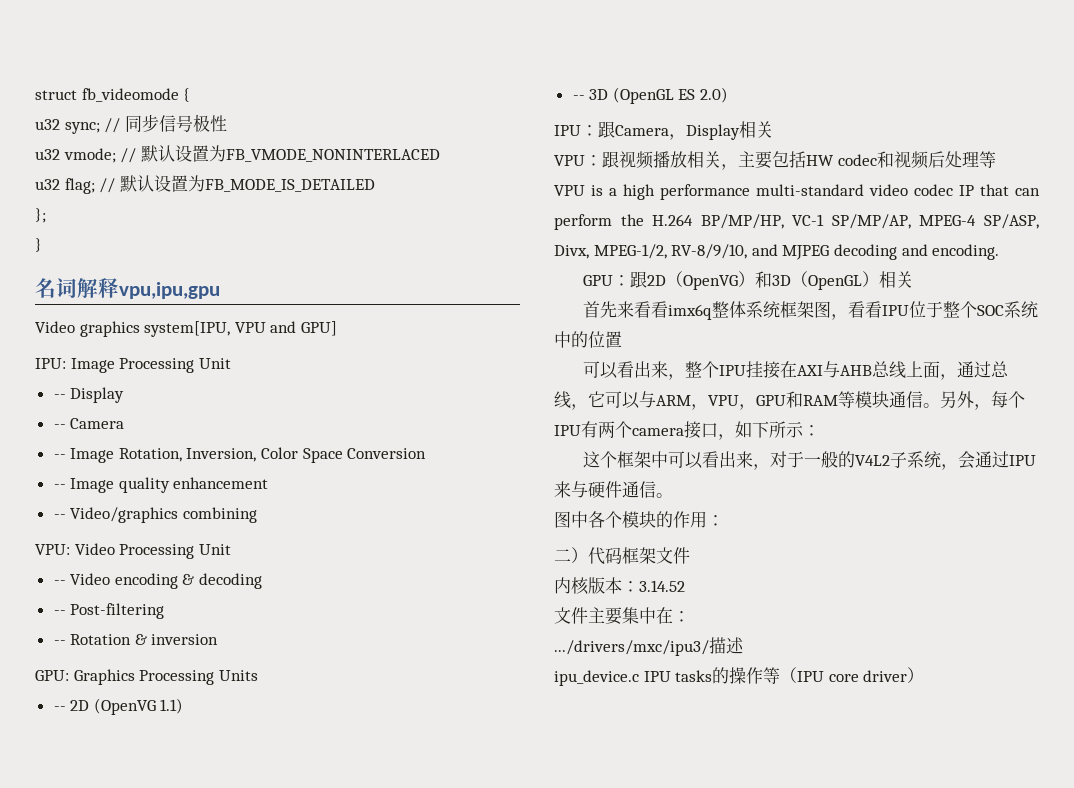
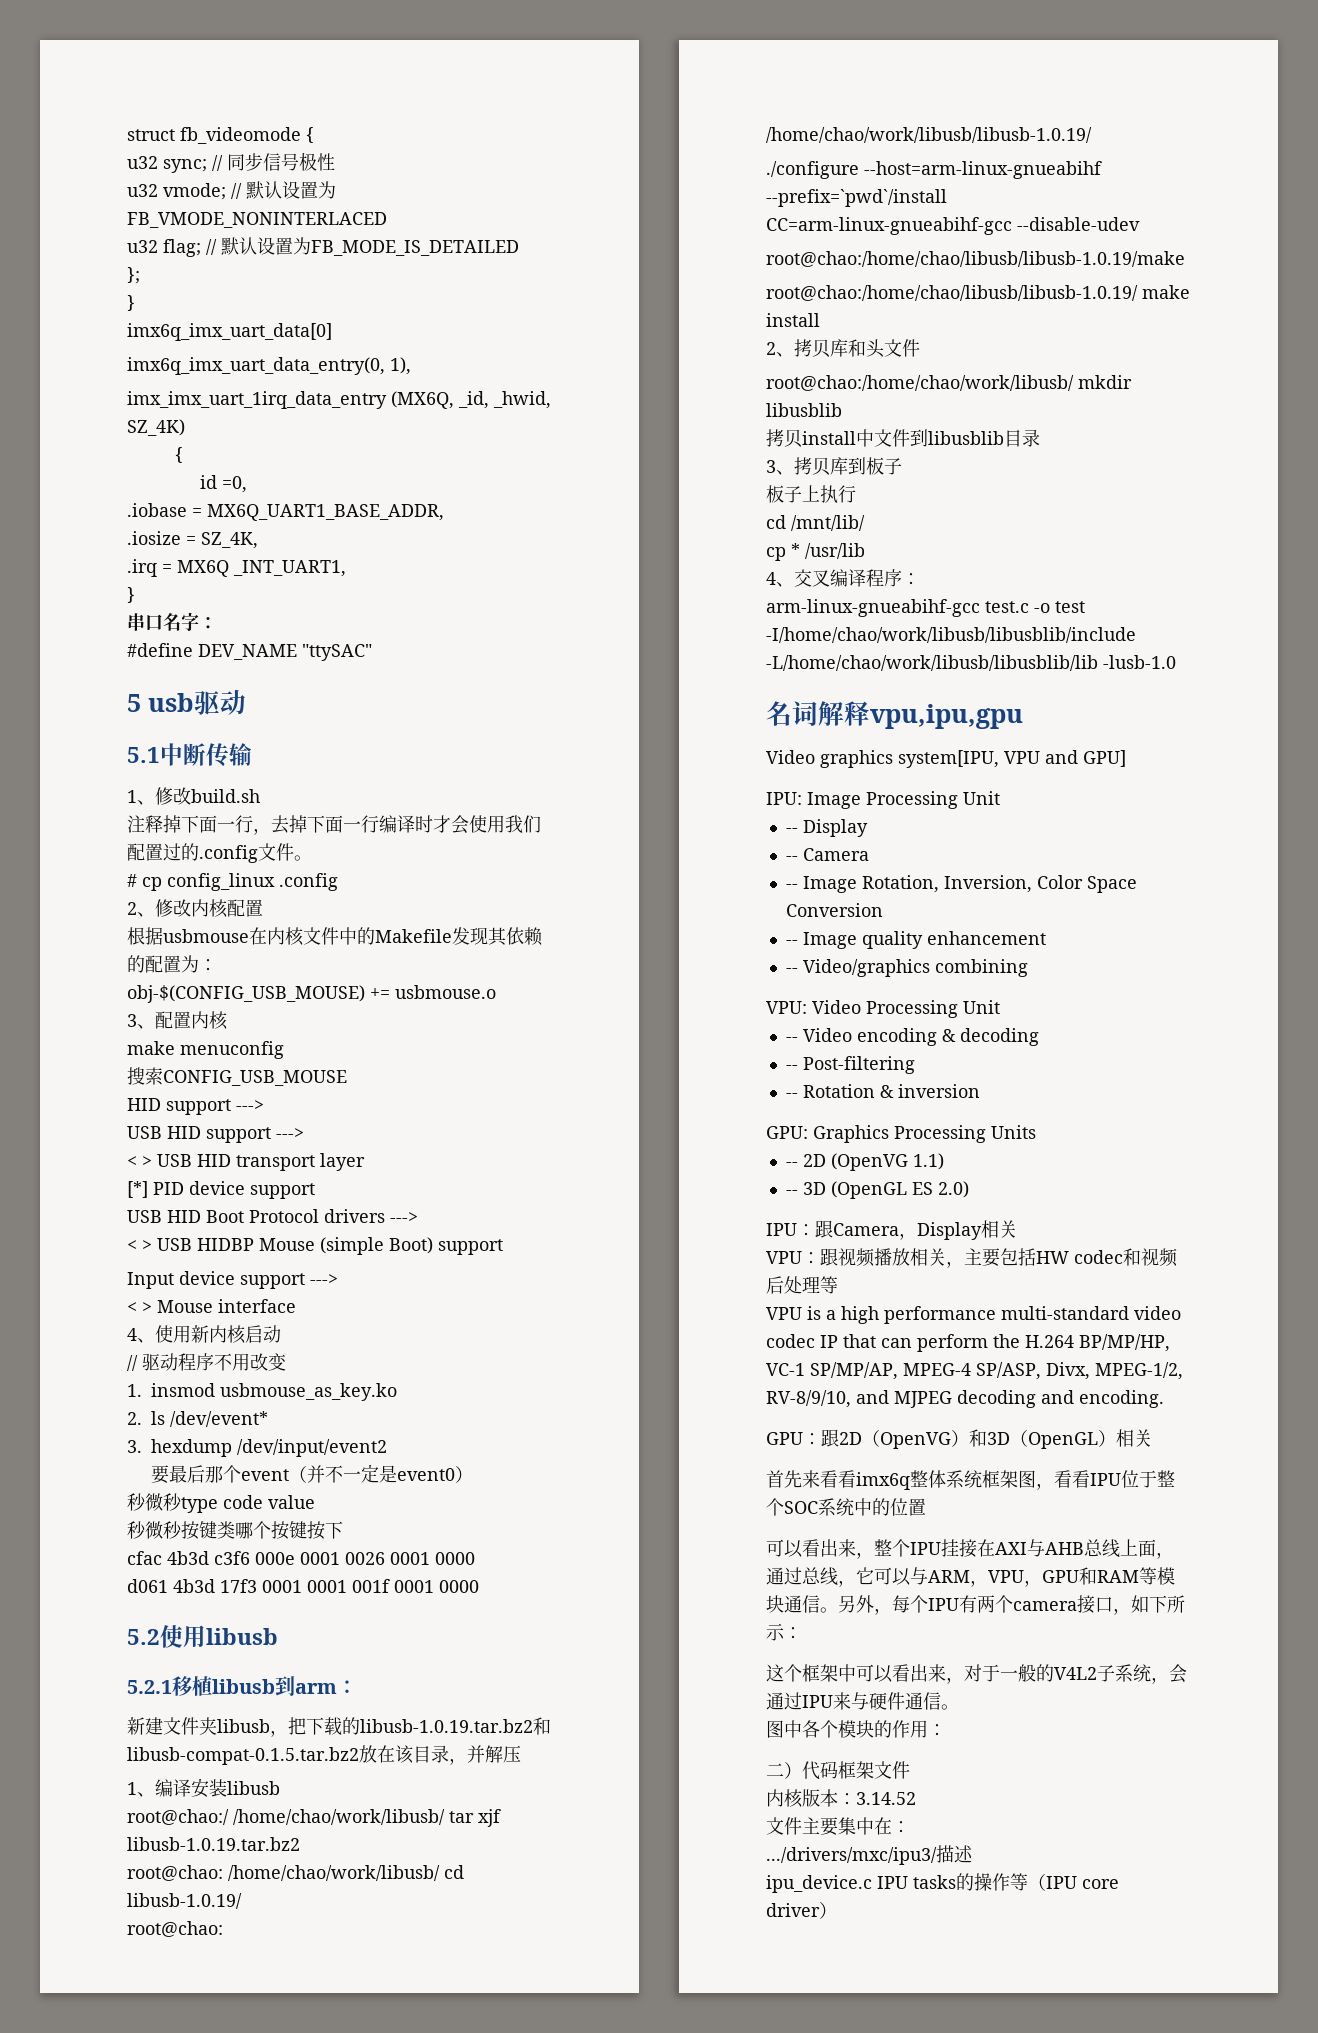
(42, 245) none -> [127,323,332,341] [127,357,411,375] [127,391,551,409] [127,419,185,436] [175,447,184,463] [199,475,247,493] [127,503,444,521] [127,531,258,549] [127,559,346,577] [127,587,135,603] [127,612,217,631] [127,643,372,661] [127,689,246,715] [127,743,252,767] [127,787,260,805] [127,815,541,835] [127,843,312,863] [127,873,338,891] [127,899,263,918] [127,927,543,946] [127,955,217,973] [127,985,496,1003] [127,1011,228,1030] [127,1041,284,1059] [127,1067,347,1086] [127,1098,264,1115] [127,1126,304,1143] [127,1153,365,1171] [127,1181,315,1199] [127,1209,418,1223] [127,1237,503,1255] [127,1271,338,1289] [127,1299,296,1313] [127,1325,281,1344] [127,1353,286,1371] [127,1383,398,1401] [127,1411,269,1427] [127,1439,388,1457] [151,1464,474,1484] [127,1493,315,1513] [127,1521,343,1540] [127,1551,475,1565] [127,1579,479,1593] [127,1625,278,1648] [127,1676,357,1696] [127,1717,551,1737] [127,1745,521,1765] [127,1778,280,1798] [127,1809,501,1827] [127,1837,300,1851] [127,1865,464,1881] [127,1893,242,1909] [127,1921,223,1937] [766,127,1092,143] [766,161,1102,179] [766,189,947,207] [766,217,1140,235] [766,251,1185,267] [766,285,1190,301] [766,313,820,327] [766,339,920,358] [766,375,1132,391] [766,403,842,417] [766,429,1040,448] [766,457,902,476] [766,485,856,503] [766,515,865,531] [766,543,865,561] [766,569,920,587] [766,599,1085,617] [766,627,1136,643] [766,655,1176,671] // imx6q_imx_uart_data[0] // imx6q_imx_uart_data_entry(0, 1), // imx_imx_uart_1irq_data_entry (MX6Q, _id, _hwid, SZ_4K) // { // id =0, // .iobase = MX6Q_UART1_BASE_ADDR, // .iosize = SZ_4K, // .irq = MX6Q _INT_UART1, // } // 串口名字： // #define DEV_NAME "ttySAC" // 5 usb驱动 // 5.1中断传输 // 1、修改build.sh // 注释掉下面一行，去掉下面一行编译时才会使用我们配置过的.config文件。 // # cp config_linux .config // 2、修改内核配置 // 根据usbmouse在内核文件中的Makefile发现其依赖的配置为： // obj-$(CONFIG_USB_MOUSE) += usbmouse.o // 3、配置内核 // make menuconfig // 搜索CONFIG_USB_MOUSE // HID support ---> // USB HID support ---> // < > USB HID transport layer // [*] PID device support // USB HID Boot Protocol drivers ---> // < > USB HIDBP Mouse (simple Boot) support // Input device support ---> // < > Mouse interface // 4、使用新内核启动 // // 驱动程序不用改变 // 1. insmod usbmouse_as_key.ko // 2. ls /dev/event* // 3. hexdump /dev/input/event2 // 要最后那个event（并不一定是event0） // 秒微秒type code value // 秒微秒按键类哪个按键按下 // cfac 4b3d c3f6 000e 0001 0026 0001 0000 // d061 4b3d 17f3 0001 0001 001f 0001 0000 // 5.2使用libusb // 5.2.1移植libusb到arm： // 新建文件夹libusb，把下载的libusb-1.0.19.tar.bz2和libusb-compat-0.1.5.tar.bz2放在该目录，并解压 // 1、编译安装libusb // root@chao:/ /home/chao/work/libusb/ tar xjf libusb-1.0.19.tar.bz2 // root@chao: /home/chao/work/libusb/ cd libusb-1.0.19/ // root@chao: /home/chao/work/libusb/libusb-1.0.19/ // ./configure --host=arm-linux-gnueabihf --prefix=`pwd`/install CC=arm-linux-gnueabihf-gcc --disable-udev // root@chao:/home/chao/libusb/libusb-1.0.19/make // root@chao:/home/chao/libusb/libusb-1.0.19/ make install // 2、拷贝库和头文件 // root@chao:/home/chao/work/libusb/ mkdir libusblib // 拷贝install中文件到libusblib目录 // 3、拷贝库到板子 // 板子上执行 // cd /mnt/lib/ // cp * /usr/lib // 4、交叉编译程序： // arm-linux-gnueabihf-gcc test.c -o test -I/home/chao/work/libusb/libusblib/include -L/home/chao/work/libusb/libusblib/lib -lusb-1.0

